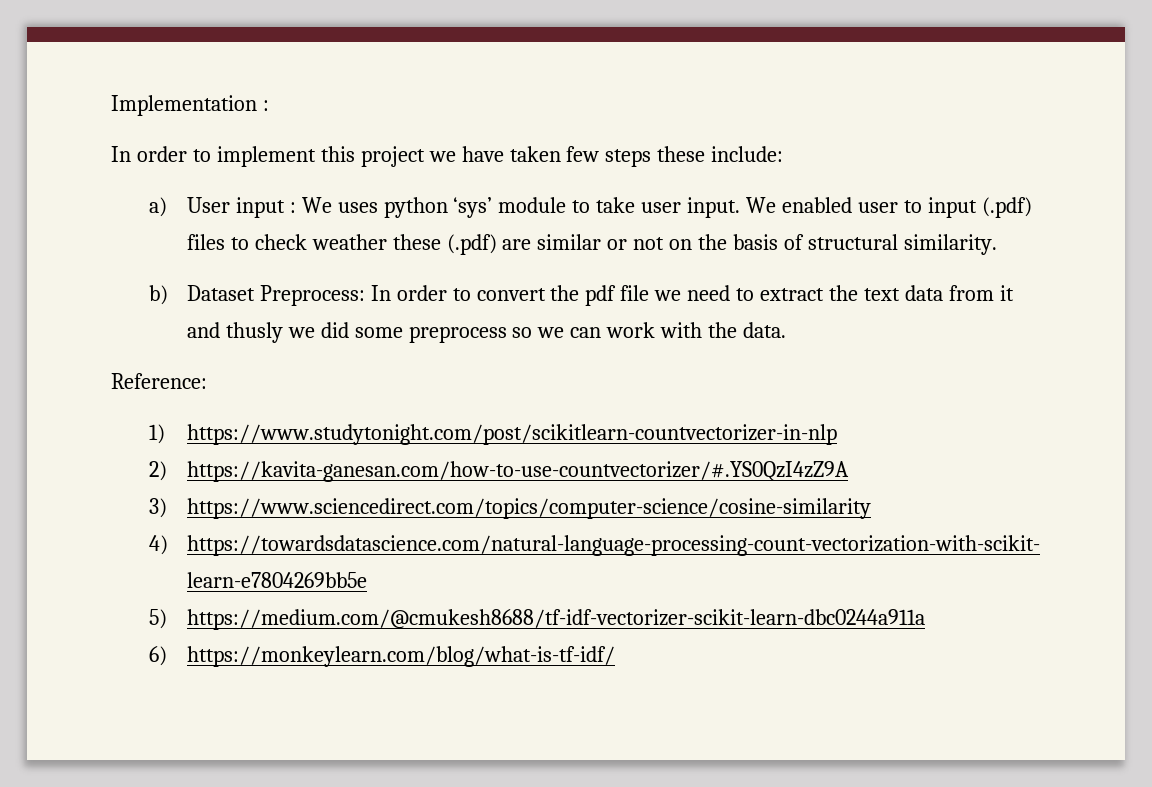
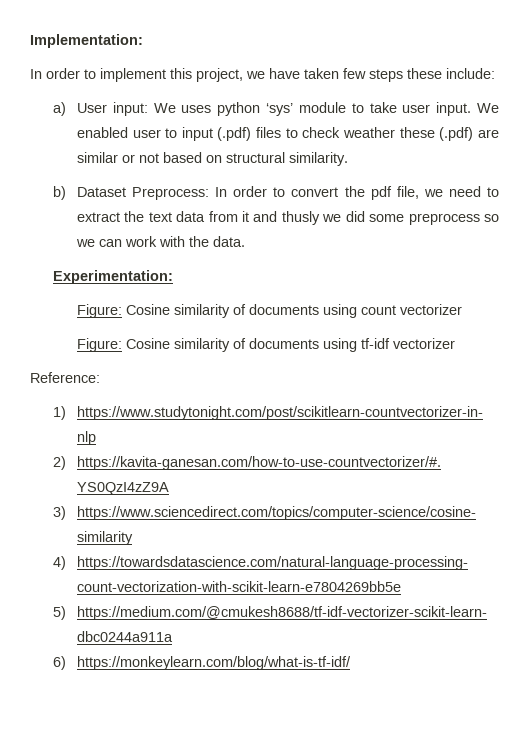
[111,95,269,116] Implementation : -> [30,34,143,48] Implementation:
[360,146,425,167] project -> [196,68,243,82] project,
[235,197,296,218] input : -> [112,102,148,116] input:
[669,234,805,250] on the basis of -> [162,152,222,163] based on
[620,285,650,301] file -> [396,186,419,199] file,
(787, 330) none -> [53,270,174,284] [76,304,462,318] [76,338,455,352] // Experimentation: // Figure: Cosine similarity of documents using count vectorizer // Figure: Cosine similarity of documents using tf-idf vectorizer

